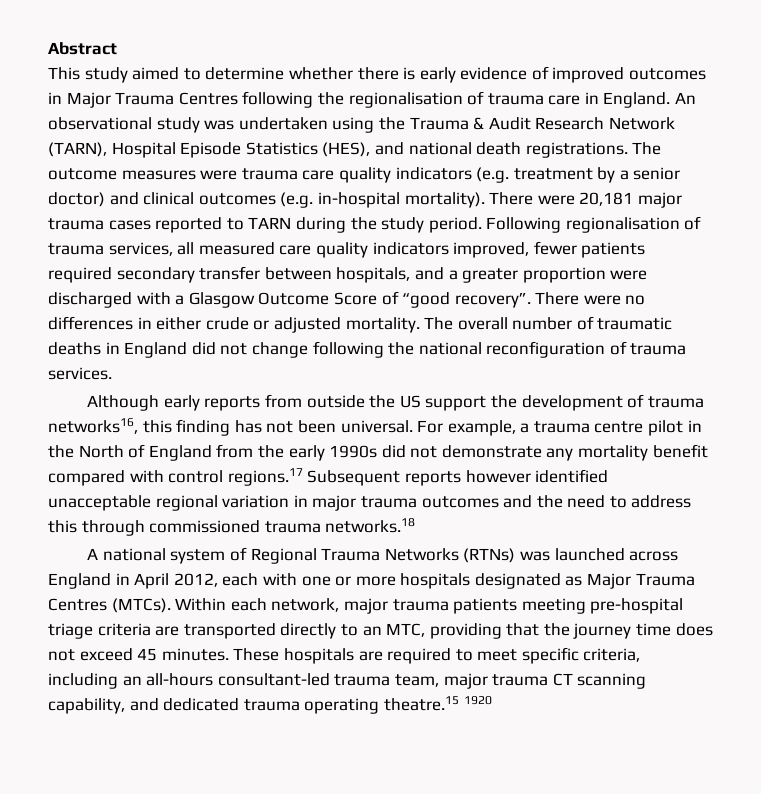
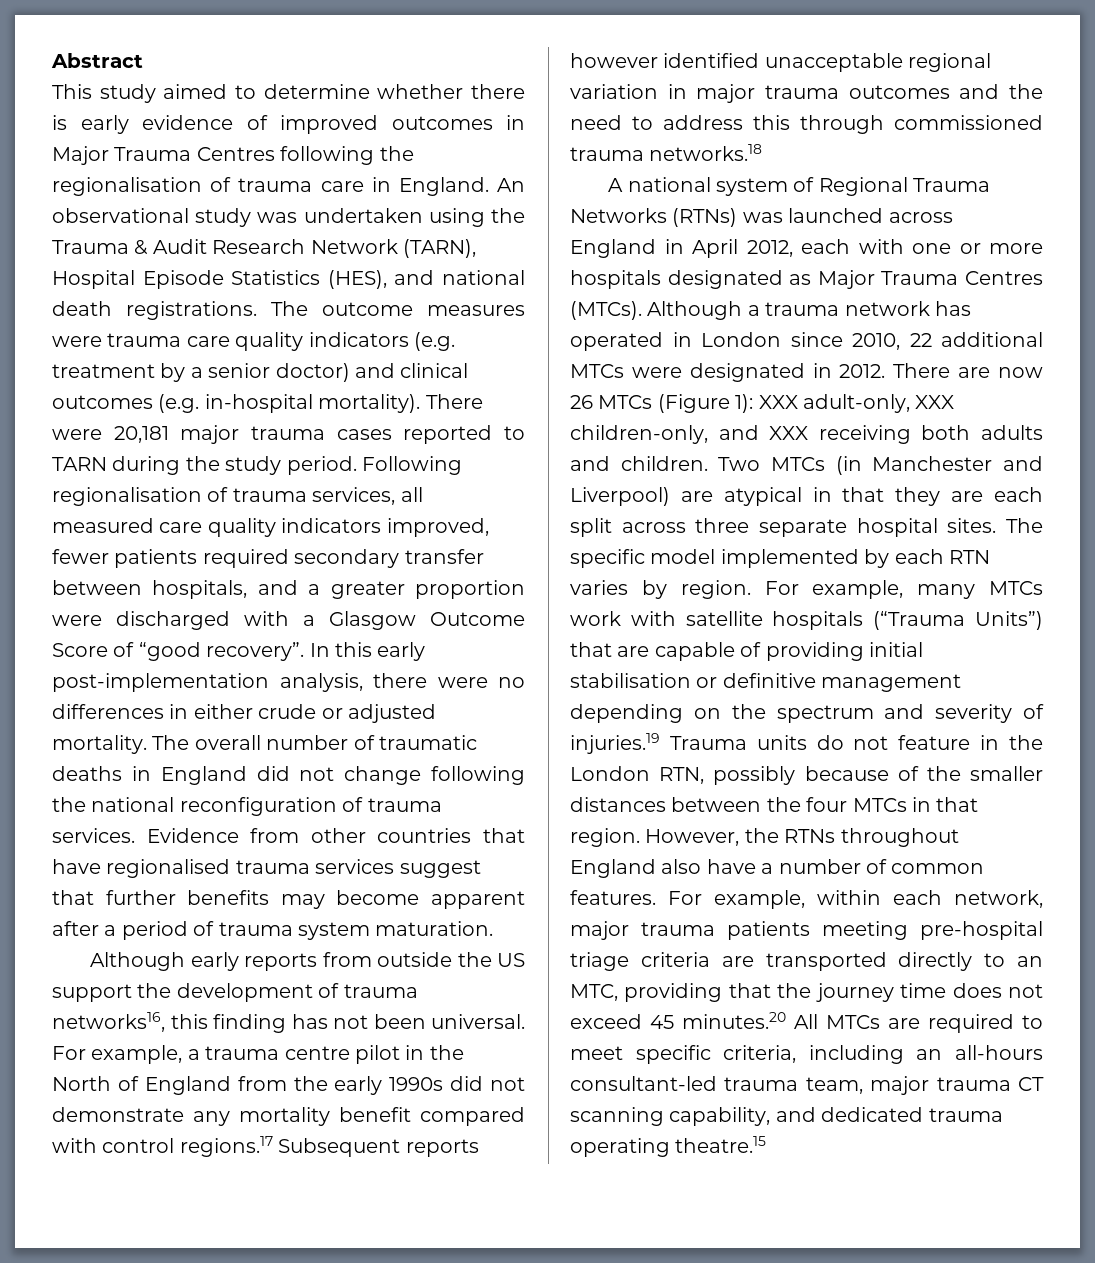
[535,292,580,305] There -> [309,642,426,661] [52,673,427,692] In this early post-implementation analysis, there
(112, 373) none -> [146,828,525,843] [52,859,481,878] [52,890,525,909] [52,921,494,940] Evidence from other countries that have regionalised trauma services suggest that further benefits may become apparent after a period of trauma system maturation.
[175,598,227,611] Within -> [647,301,971,320] [570,332,1043,351] [570,363,1043,382] [570,394,955,413] [570,425,1043,444] [570,456,1043,475] [570,487,1043,506] [570,518,1043,537] [570,549,990,568] [570,580,1043,599] [570,611,1043,630] [570,642,923,661] [570,673,962,692] [570,704,1044,723] [570,733,1043,754] [570,766,1043,785] [570,797,979,812] [570,828,959,847] [570,859,985,878] [570,890,881,909] Although a trauma network has operated in London since 2010, 22 additional MTCs were designated in 2012. There are now 26 MTCs (Figure 1): XXX adult-only, XXX children-only, and XXX receiving both adults and children. Two MTCs (in Manchester and Liverpool) are atypical in that they are each split across three separate hospital sites. The specific model implemented by each RTN varies by region. For example, many MTCs work with satellite hospitals (“Trauma Units”) that are capable of providing initial stabilisation or definitive management depending on the spectrum and severity of injuries.19 Trauma units do not feature in the London RTN, possibly because of the smaller distances between the four MTCs in that region. However, the RTNs throughout England also have a number of common features. For example, within
[161,648,354,664] minutes. These hospitals -> [682,1012,880,1029] minutes.20 All MTCs
[463,696,492,705] 1920 -> (767, 1144) none

